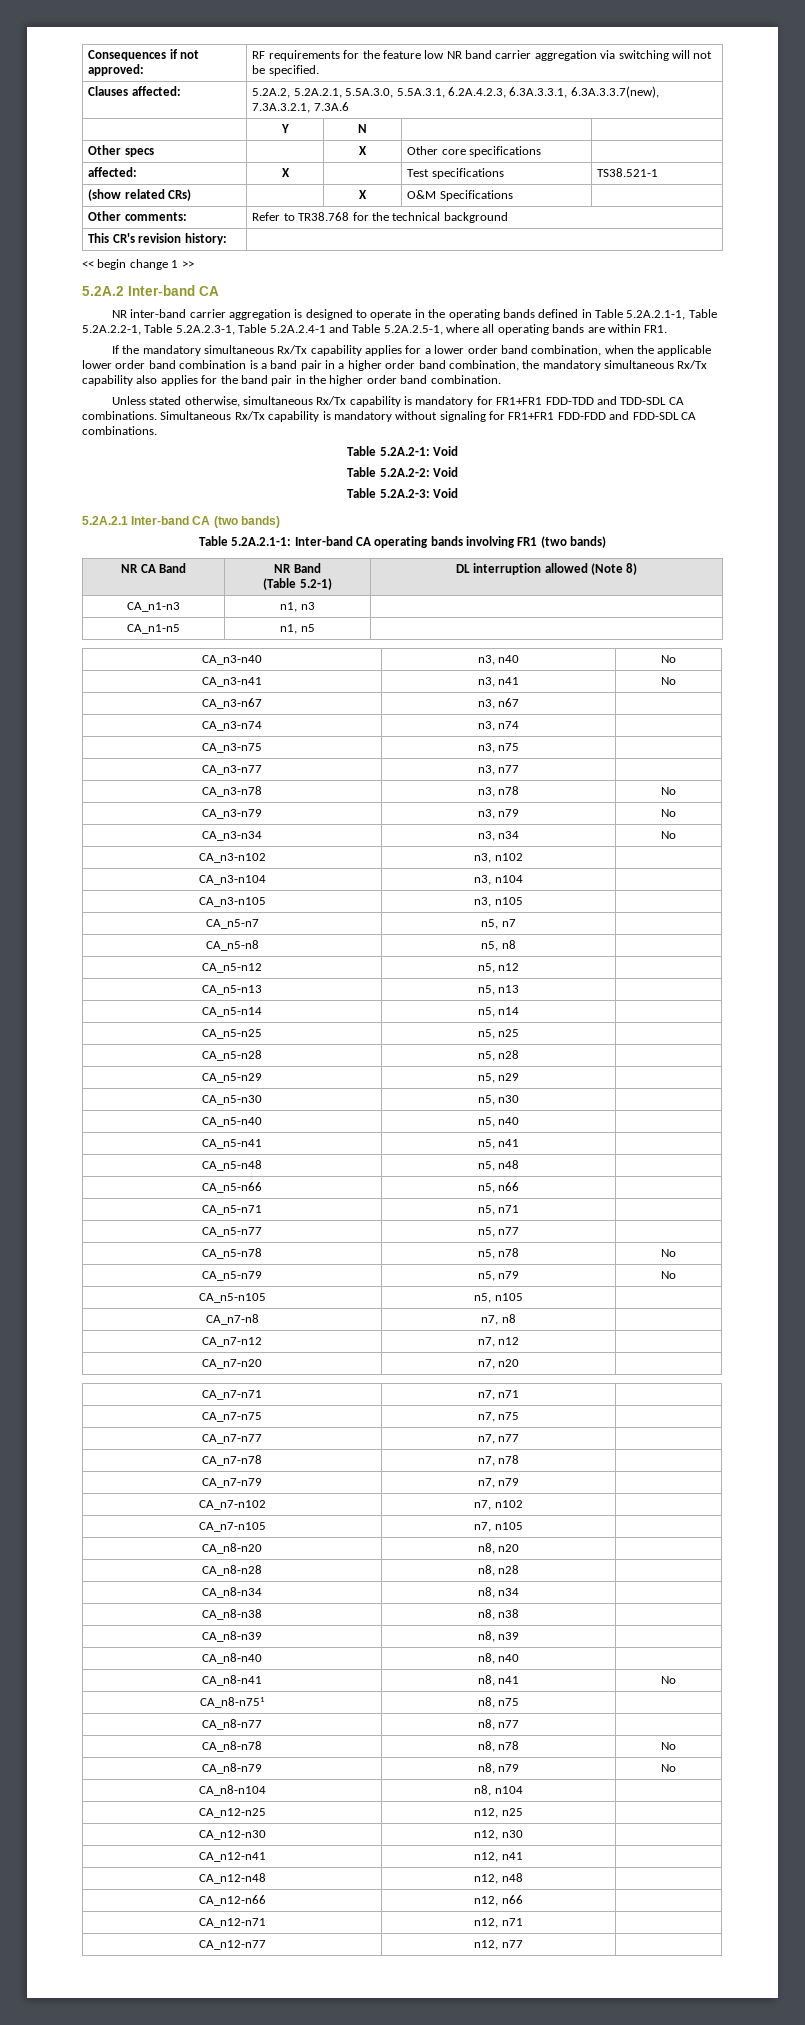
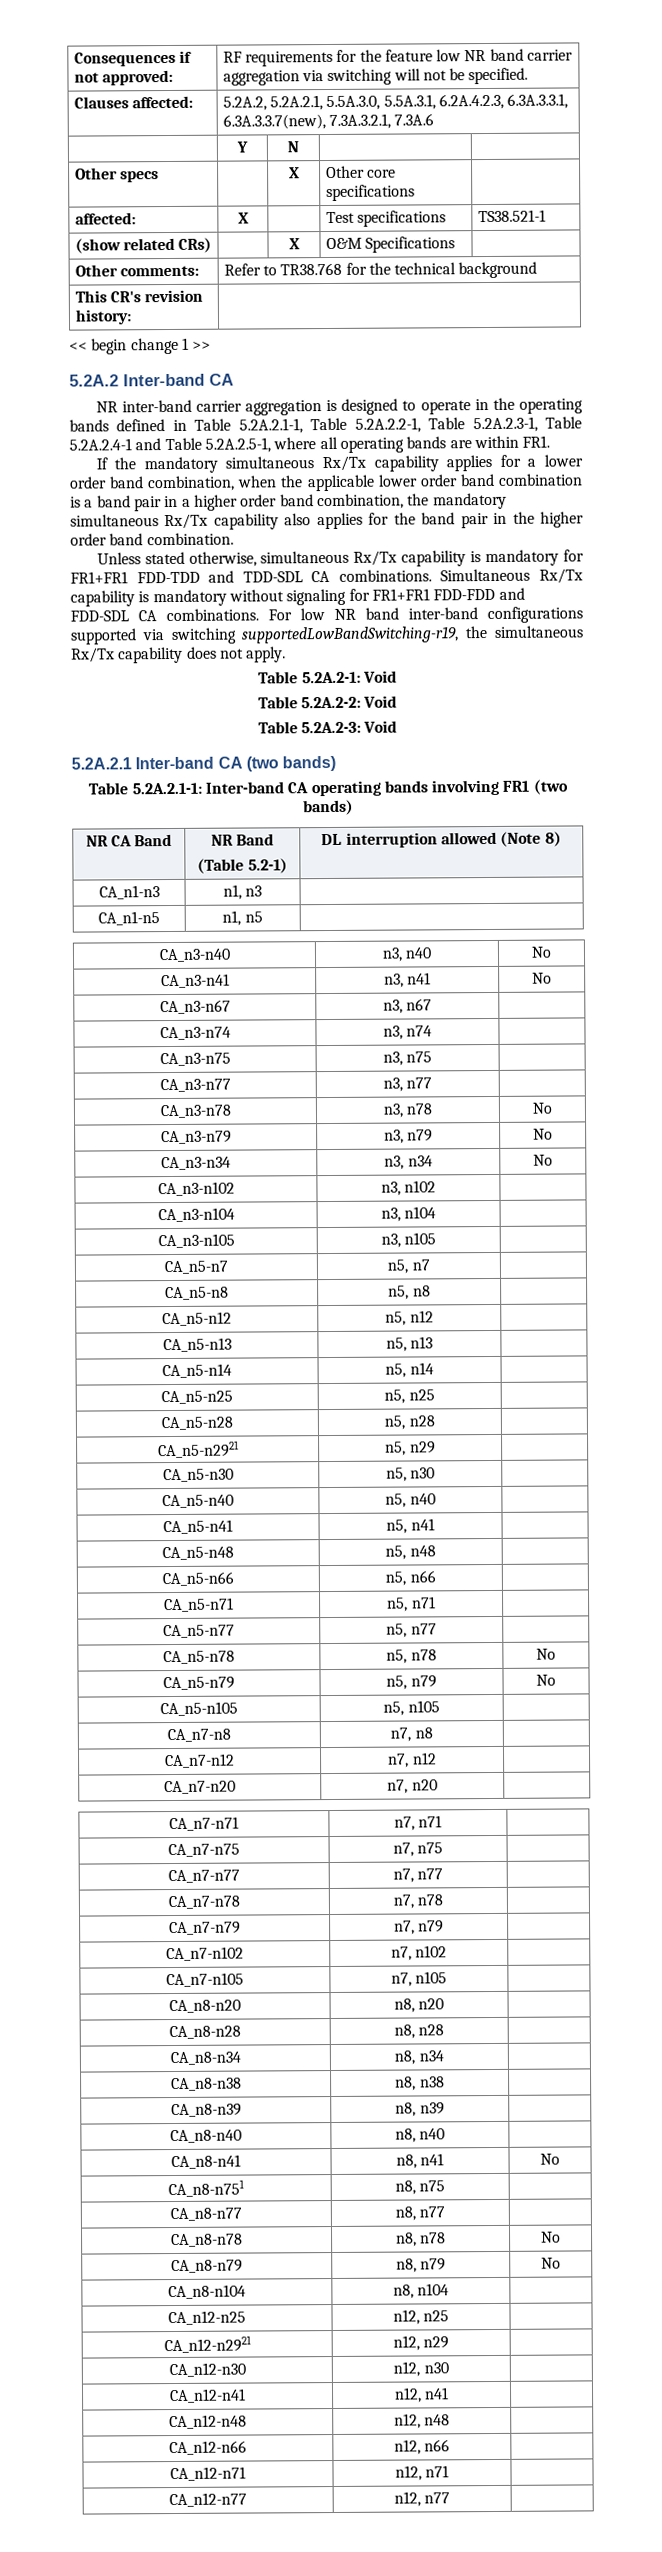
(157, 430) none -> [268,606,583,624] [70,625,583,645] [71,646,287,664] For low NR band inter-band configurations supported via switching supportedLowBandSwitching-r19, the simultaneous Rx/Tx capability does not apply.
[202,1073,262,1083] CA_n5-n29 -> [157,1440,240,1459] CA_n5-n2921
(523, 1812) none -> [163,2335,252,2354] [392,2335,450,2351] // CA_n12-n2921 | n12, n29 |

